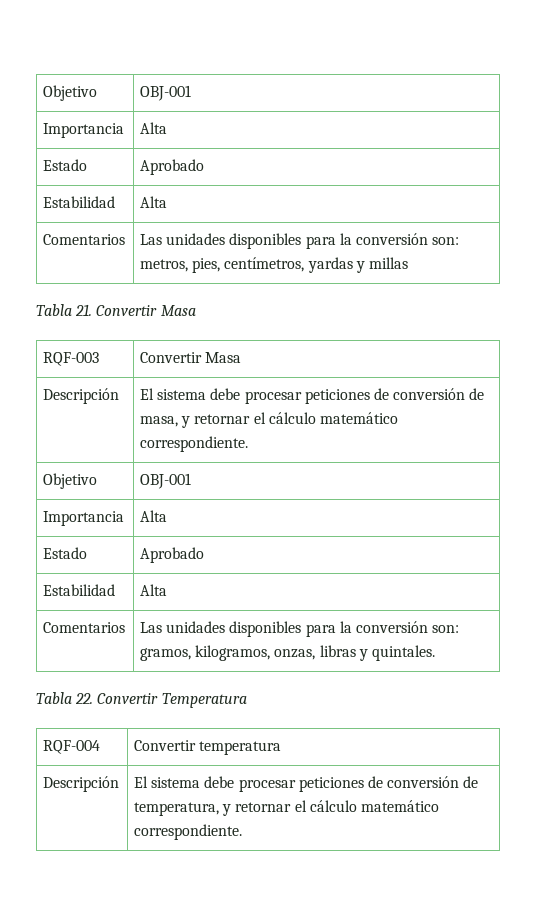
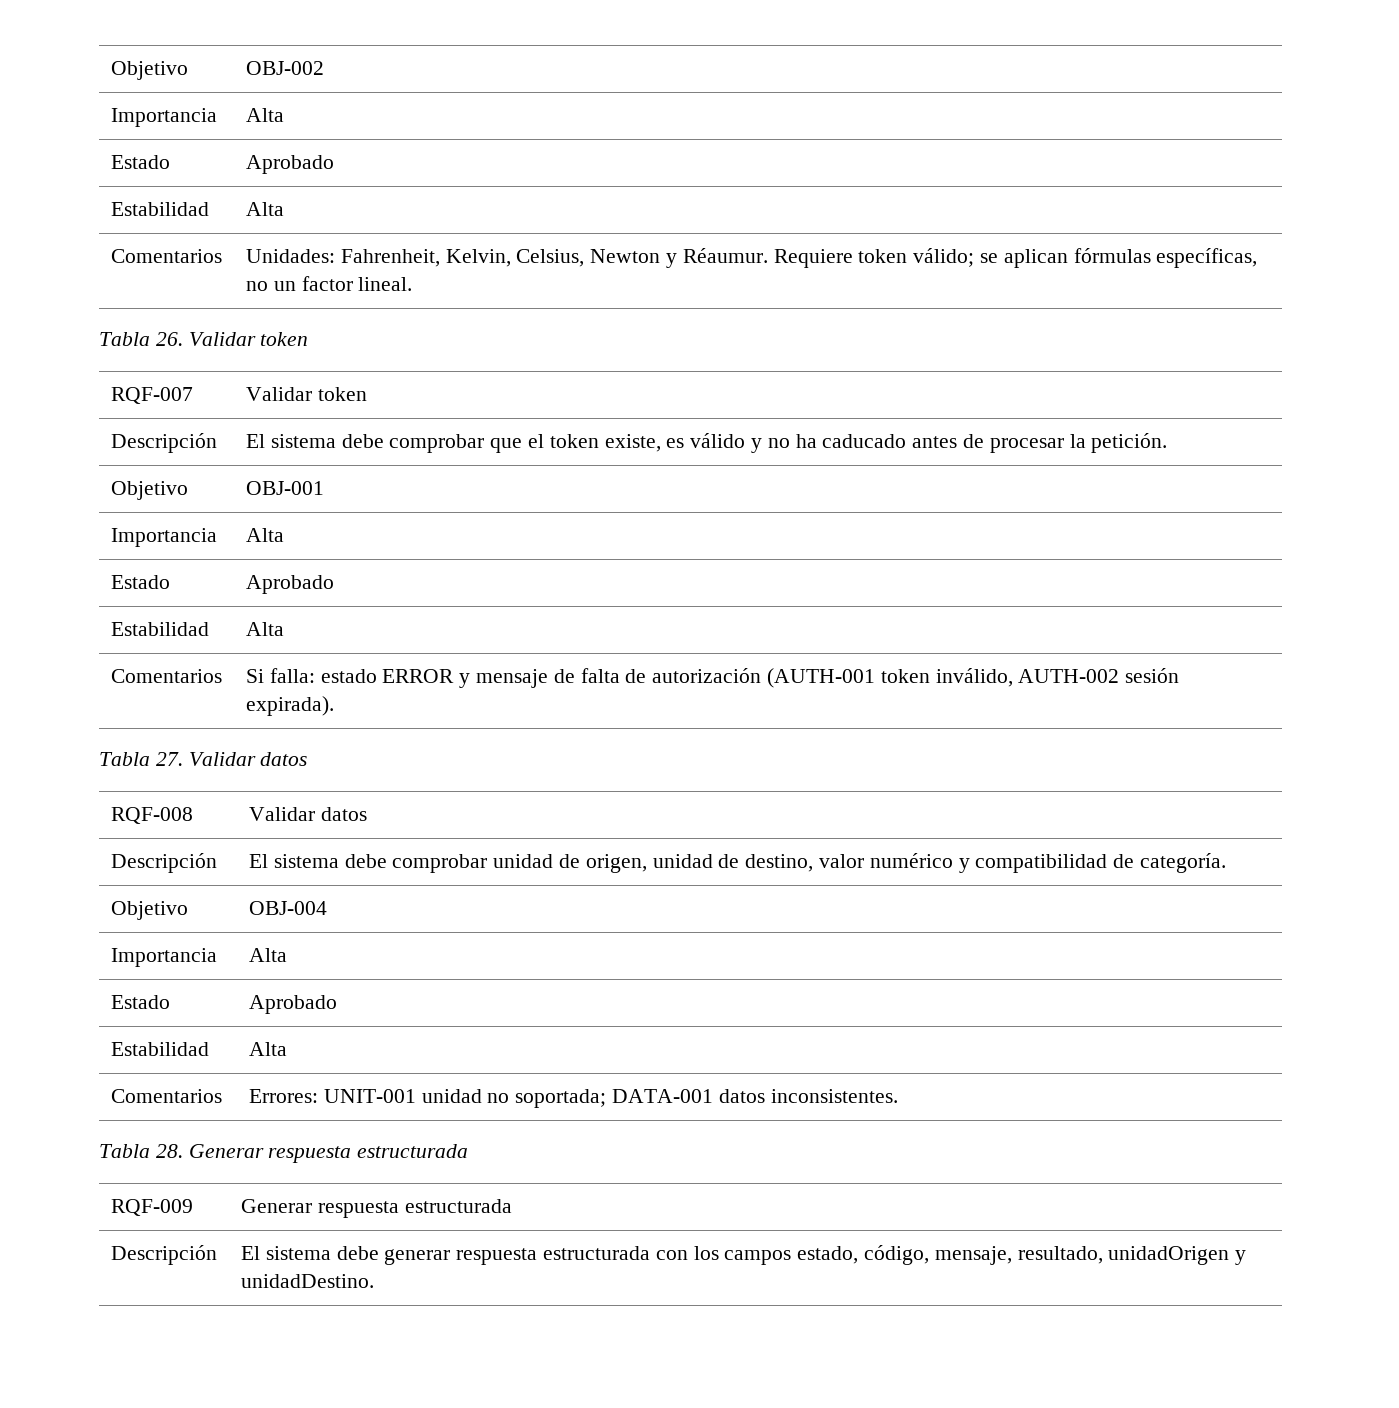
[43,85,98,101] [140,85,192,101] [43,123,125,138] [140,122,168,134] [43,159,88,171] [140,159,205,175] [43,196,116,208] [140,196,168,208] [43,234,126,245] [140,233,460,249] [140,257,408,273] [36,304,196,316] [43,352,100,366] [140,352,242,363] [43,388,120,404] [140,388,485,404] [140,412,398,428] [140,436,249,452] [43,473,98,489] [140,473,192,489] [43,511,125,526] [140,510,168,522] [43,547,88,559] [140,547,205,563] [43,584,116,596] [140,584,168,596] [43,622,126,633] [140,621,460,637] [140,645,435,661] [36,692,247,708] [43,740,101,754] [134,740,282,755] [43,776,120,792] [134,776,479,792] [134,800,439,816] [134,824,243,840] Objetivo | OBJ-001 // Importancia | Alta // Estado | Aprobado // Estabilidad | Alta // Comentarios | Las unidades disponibles para la conversión son: metros, pies, centímetros, yardas y millas // Tabla 21. Convertir Masa // RQF-003 | Convertir Masa // Descripción | El sistema debe procesar peticiones de conversión de masa, y retornar el cálculo matemático correspondiente. // Objetivo | OBJ-001 // Importancia | Alta // Estado | Aprobado // Estabilidad | Alta // Comentarios | Las unidades disponibles para la conversión son: gramos, kilogramos, onzas, libras y quintales. // Tabla 22. Convertir Temperatura // RQF-004 | Convertir temperatura // Descripción | El sistema debe procesar peticiones de conversión de temperatura, y retornar el cálculo matemático correspondiente. -> [110,61,188,80] [245,61,324,75] [110,108,217,127] [245,108,284,122] [110,155,170,169] [245,155,334,174] [110,202,209,216] [245,202,284,216] [110,249,222,263] [245,248,1258,268] [245,276,413,291] [99,332,309,346] [110,387,193,404] [245,387,367,401] [110,433,217,453] [245,433,1168,453] [110,481,188,500] [245,481,324,495] [110,528,217,547] [245,528,284,542] [110,575,170,589] [245,575,334,594] [110,622,209,636] [245,622,284,636] [110,669,222,683] [245,668,1180,688] [245,696,334,716] [99,752,308,766] [110,807,193,824] [248,807,367,821] [110,853,217,873] [248,853,1227,873] [110,901,188,920] [248,901,327,915] [110,948,217,967] [248,948,287,962] [110,995,170,1009] [248,995,337,1014] [110,1042,209,1056] [248,1042,287,1056] [110,1089,222,1103] [248,1089,898,1108] [99,1144,469,1163] [110,1199,193,1216] [240,1199,512,1218] [110,1245,217,1265] [240,1245,1247,1265] [240,1274,374,1288] Objetivo | OBJ-002 // Importancia | Alta // Estado | Aprobado // Estabilidad | Alta // Comentarios | Unidades: Fahrenheit, Kelvin, Celsius, Newton y Réaumur. Requiere token válido; se aplican fórmulas específicas, no un factor lineal. // Tabla 26. Validar token // RQF-007 | Validar token // Descripción | El sistema debe comprobar que el token existe, es válido y no ha caducado antes de procesar la petición. // Objetivo | OBJ-001 // Importancia | Alta // Estado | Aprobado // Estabilidad | Alta // Comentarios | Si falla: estado ERROR y mensaje de falta de autorización (AUTH-001 token inválido, AUTH-002 sesión expirada). // Tabla 27. Validar datos // RQF-008 | Validar datos // Descripción | El sistema debe comprobar unidad de origen, unidad de destino, valor numérico y compatibilidad de categoría. // Objetivo | OBJ-004 // Importancia | Alta // Estado | Aprobado // Estabilidad | Alta // Comentarios | Errores: UNIT-001 unidad no soportada; DATA-001 datos inconsistentes. // Tabla 28. Generar respuesta estructurada // RQF-009 | Generar respuesta estructurada // Descripción | El sistema debe generar respuesta estructurada con los campos estado, código, mensaje, resultado, unidadOrigen y unidadDestino.

